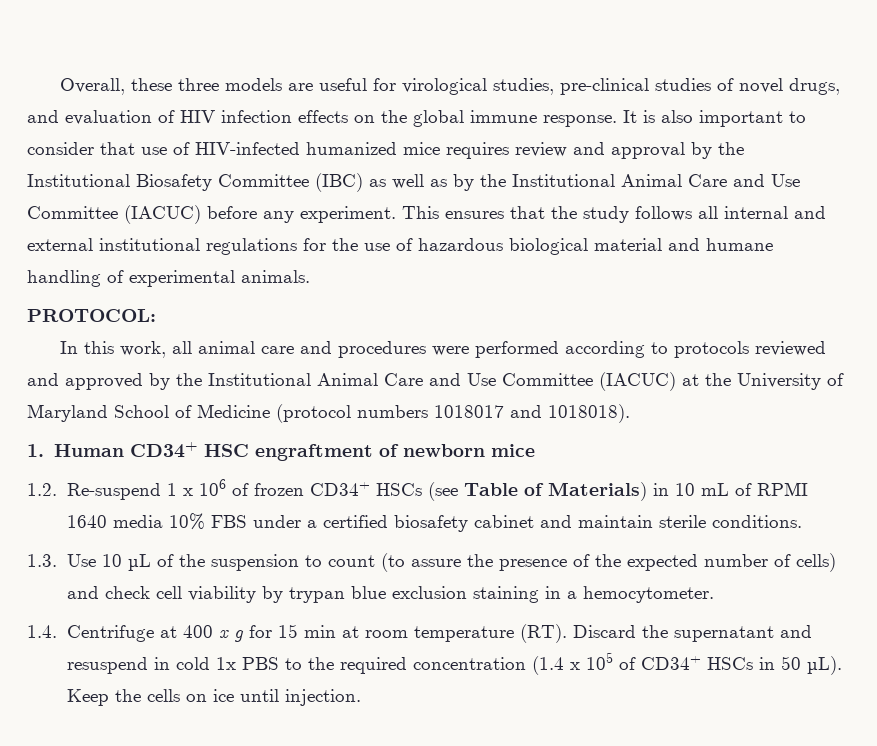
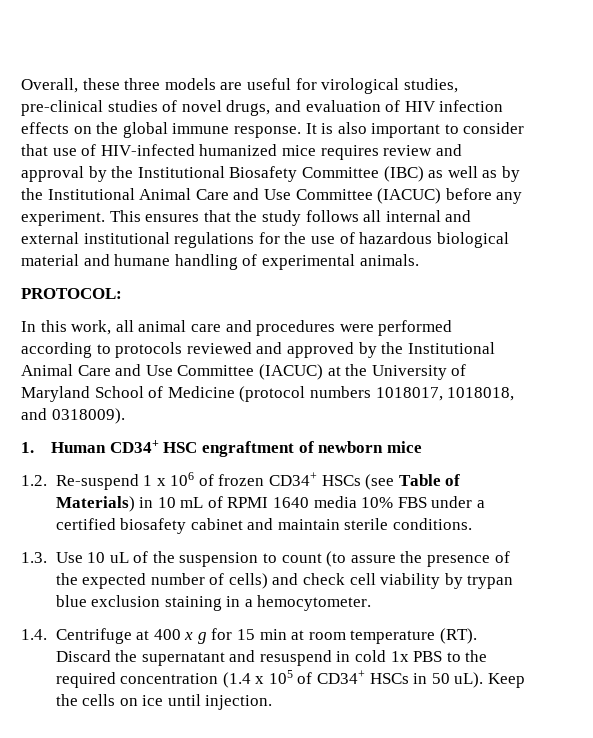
[434,404,630,423] 1018017 and 1018018). -> [375,387,515,401] [21,408,125,424] 1018017, 1018018, and 0318009).
[127,554,151,571] µL -> [109,552,129,563] uL
[806,656,842,675] µL). -> [454,672,484,688] uL).

